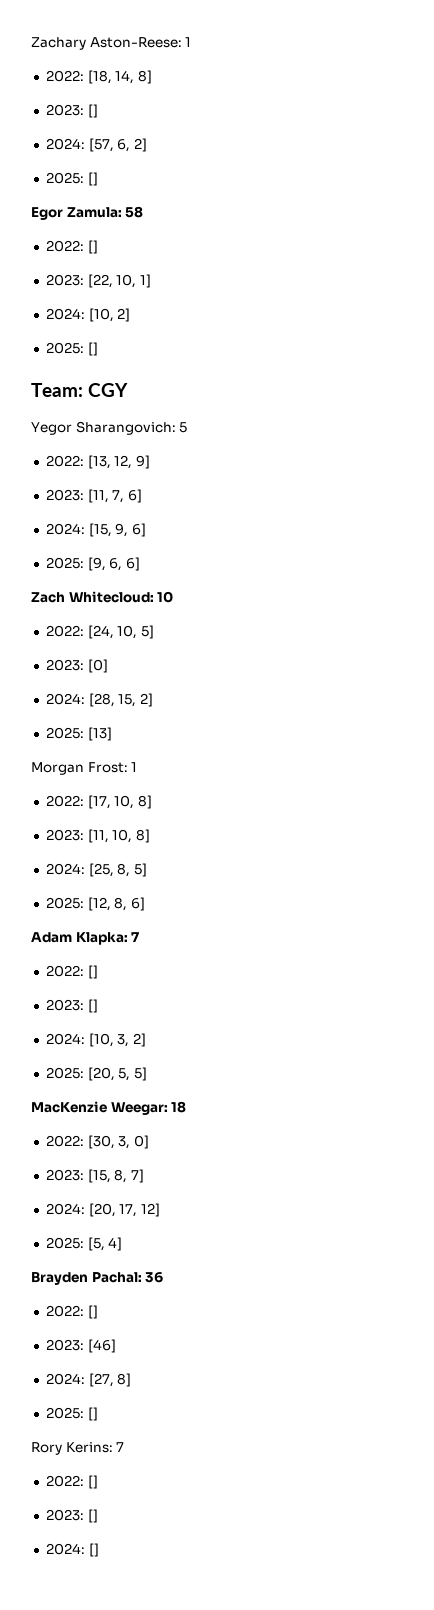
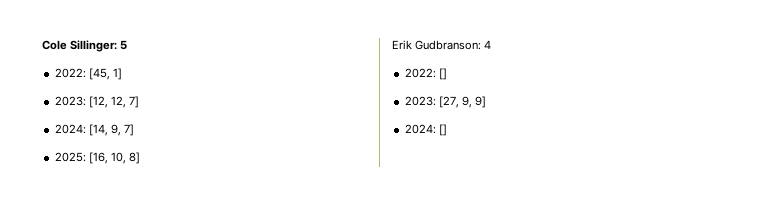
[31,37,192,50] [45,70,152,84] [45,104,98,118] [45,138,147,152] [45,172,98,186] [31,206,144,220] [45,240,98,254] [45,274,151,288] [45,308,131,322] [45,342,98,356] [31,383,128,397] [31,421,188,435] [45,455,150,469] [45,489,142,503] [45,523,146,537] [45,557,140,571] [31,591,174,603] [45,625,154,639] [45,659,108,673] [45,693,153,707] [45,727,112,741] [31,762,138,775] [45,795,152,809] [45,829,150,843] [45,863,147,877] [45,897,145,911] [31,932,140,945] [45,965,98,979] [45,999,98,1013] [45,1033,146,1047] [45,1067,147,1081] [31,1101,187,1115] [45,1135,149,1149] [45,1169,144,1183] [45,1203,160,1217] [45,1237,123,1251] [31,1272,164,1285] [45,1305,98,1319] [45,1339,116,1353] [45,1373,132,1387] [45,1407,98,1421] [31,1442,125,1455] [45,1475,98,1489] [45,1509,98,1523] Zachary Aston-Reese: 1 // 2022: [18, 14, 8] // 2023: [] // 2024: [57, 6, 2] // 2025: [] // Egor Zamula: 58 // 2022: [] // 2023: [22, 10, 1] // 2024: [10, 2] // 2025: [] // Team: CGY // Yegor Sharangovich: 5 // 2022: [13, 12, 9] // 2023: [11, 7, 6] // 2024: [15, 9, 6] // 2025: [9, 6, 6] // Zach Whitecloud: 10 // 2022: [24, 10, 5] // 2023: [0] // 2024: [28, 15, 2] // 2025: [13] // Morgan Frost: 1 // 2022: [17, 10, 8] // 2023: [11, 10, 8] // 2024: [25, 8, 5] // 2025: [12, 8, 6] // Adam Klapka: 7 // 2022: [] // 2023: [] // 2024: [10, 3, 2] // 2025: [20, 5, 5] // MacKenzie Weegar: 18 // 2022: [30, 3, 0] // 2023: [15, 8, 7] // 2024: [20, 17, 12] // 2025: [5, 4] // Brayden Pachal: 36 // 2022: [] // 2023: [46] // 2024: [27, 8] // 2025: [] // Rory Kerins: 7 // 2022: [] // 2023: [] -> [42,40,128,52] [54,68,122,80] [54,96,139,108] [54,124,134,136] [54,152,140,164] [392,40,492,50] [404,68,447,80] [404,96,486,108] Cole Sillinger: 5 // 2022: [45, 1] // 2023: [12, 12, 7] // 2024: [14, 9, 7] // 2025: [16, 10, 8] // Erik Gudbranson: 4 // 2022: [] // 2023: [27, 9, 9]

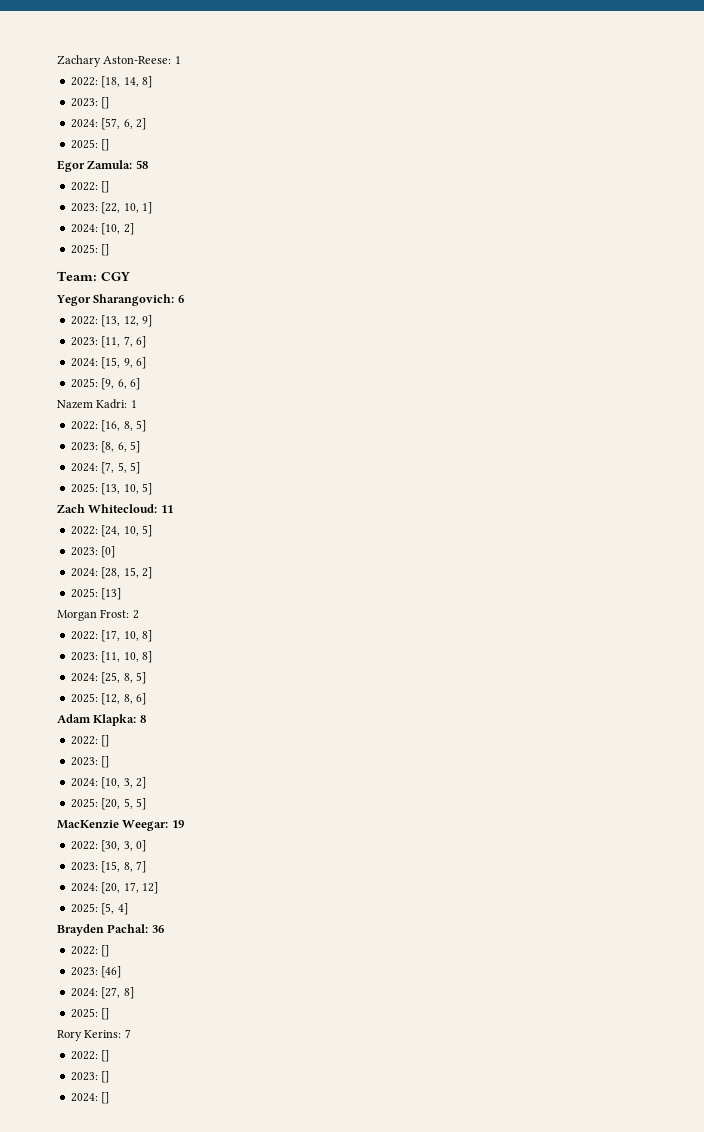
[42,40,128,52] [54,68,122,80] [54,96,139,108] [54,124,134,136] [54,152,140,164] [392,40,492,50] [404,68,447,80] [404,96,486,108] Cole Sillinger: 5 // 2022: [45, 1] // 2023: [12, 12, 7] // 2024: [14, 9, 7] // 2025: [16, 10, 8] // Erik Gudbranson: 4 // 2022: [] // 2023: [27, 9, 9] -> [57,55,181,67] [70,76,152,88] [70,97,110,109] [70,118,146,130] [70,139,110,151] [57,160,148,172] [70,181,110,193] [70,202,152,214] [70,223,134,235] [70,244,110,256] [57,271,130,281] [56,294,184,306] [70,315,152,327] [70,336,146,348] [70,357,146,369] [70,378,140,390] [57,399,137,409] [70,420,146,432] [70,441,140,453] [70,462,140,474] [70,483,152,495] [57,504,173,513] [70,525,152,537] [70,546,116,558] [70,567,152,579] [70,588,122,600] [57,609,139,621] [70,630,152,642] [70,651,152,663] [70,672,146,684] [70,693,146,705] [57,714,146,726] [70,735,110,747] [70,756,110,768] [70,777,146,789] [70,798,146,810] [57,820,184,831] [70,840,146,852] [70,861,146,873] [70,882,158,894] [70,903,128,915] [57,924,164,936] [70,945,110,957] [70,966,122,978] [70,987,134,999] [70,1008,110,1020] [57,1029,131,1041] [70,1050,110,1062] [70,1071,110,1083] Zachary Aston-Reese: 1 // 2022: [18, 14, 8] // 2023: [] // 2024: [57, 6, 2] // 2025: [] // Egor Zamula: 58 // 2022: [] // 2023: [22, 10, 1] // 2024: [10, 2] // 2025: [] // Team: CGY // Yegor Sharangovich: 6 // 2022: [13, 12, 9] // 2023: [11, 7, 6] // 2024: [15, 9, 6] // 2025: [9, 6, 6] // Nazem Kadri: 1 // 2022: [16, 8, 5] // 2023: [8, 6, 5] // 2024: [7, 5, 5] // 2025: [13, 10, 5] // Zach Whitecloud: 11 // 2022: [24, 10, 5] // 2023: [0] // 2024: [28, 15, 2] // 2025: [13] // Morgan Frost: 2 // 2022: [17, 10, 8] // 2023: [11, 10, 8] // 2024: [25, 8, 5] // 2025: [12, 8, 6] // Adam Klapka: 8 // 2022: [] // 2023: [] // 2024: [10, 3, 2] // 2025: [20, 5, 5] // MacKenzie Weegar: 19 // 2022: [30, 3, 0] // 2023: [15, 8, 7] // 2024: [20, 17, 12] // 2025: [5, 4] // Brayden Pachal: 36 // 2022: [] // 2023: [46] // 2024: [27, 8] // 2025: [] // Rory Kerins: 7 // 2022: [] // 2023: []

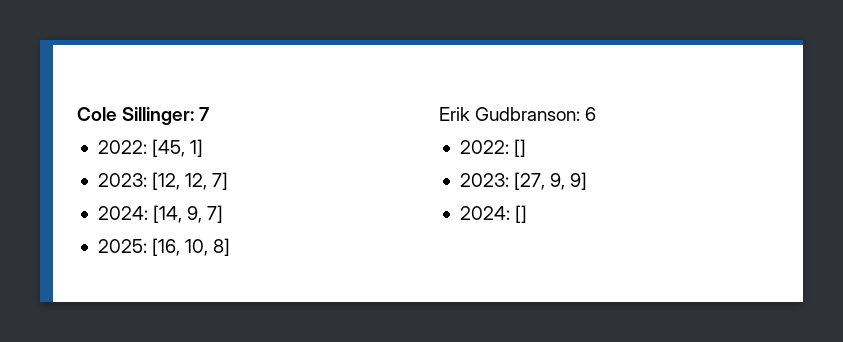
[57,55,181,67] [70,76,152,88] [70,97,110,109] [70,118,146,130] [70,139,110,151] [57,160,148,172] [70,181,110,193] [70,202,152,214] [70,223,134,235] [70,244,110,256] [57,271,130,281] [56,294,184,306] [70,315,152,327] [70,336,146,348] [70,357,146,369] [70,378,140,390] [57,399,137,409] [70,420,146,432] [70,441,140,453] [70,462,140,474] [70,483,152,495] [57,504,173,513] [70,525,152,537] [70,546,116,558] [70,567,152,579] [70,588,122,600] [57,609,139,621] [70,630,152,642] [70,651,152,663] [70,672,146,684] [70,693,146,705] [57,714,146,726] [70,735,110,747] [70,756,110,768] [70,777,146,789] [70,798,146,810] [57,820,184,831] [70,840,146,852] [70,861,146,873] [70,882,158,894] [70,903,128,915] [57,924,164,936] [70,945,110,957] [70,966,122,978] [70,987,134,999] [70,1008,110,1020] [57,1029,131,1041] [70,1050,110,1062] [70,1071,110,1083] Zachary Aston-Reese: 1 // 2022: [18, 14, 8] // 2023: [] // 2024: [57, 6, 2] // 2025: [] // Egor Zamula: 58 // 2022: [] // 2023: [22, 10, 1] // 2024: [10, 2] // 2025: [] // Team: CGY // Yegor Sharangovich: 6 // 2022: [13, 12, 9] // 2023: [11, 7, 6] // 2024: [15, 9, 6] // 2025: [9, 6, 6] // Nazem Kadri: 1 // 2022: [16, 8, 5] // 2023: [8, 6, 5] // 2024: [7, 5, 5] // 2025: [13, 10, 5] // Zach Whitecloud: 11 // 2022: [24, 10, 5] // 2023: [0] // 2024: [28, 15, 2] // 2025: [13] // Morgan Frost: 2 // 2022: [17, 10, 8] // 2023: [11, 10, 8] // 2024: [25, 8, 5] // 2025: [12, 8, 6] // Adam Klapka: 8 // 2022: [] // 2023: [] // 2024: [10, 3, 2] // 2025: [20, 5, 5] // MacKenzie Weegar: 19 // 2022: [30, 3, 0] // 2023: [15, 8, 7] // 2024: [20, 17, 12] // 2025: [5, 4] // Brayden Pachal: 36 // 2022: [] // 2023: [46] // 2024: [27, 8] // 2025: [] // Rory Kerins: 7 // 2022: [] // 2023: [] -> [77,107,210,125] [97,139,204,157] [97,172,229,190] [97,205,224,223] [97,238,231,256] [439,107,597,121] [459,139,527,157] [459,172,588,190] Cole Sillinger: 7 // 2022: [45, 1] // 2023: [12, 12, 7] // 2024: [14, 9, 7] // 2025: [16, 10, 8] // Erik Gudbranson: 6 // 2022: [] // 2023: [27, 9, 9]

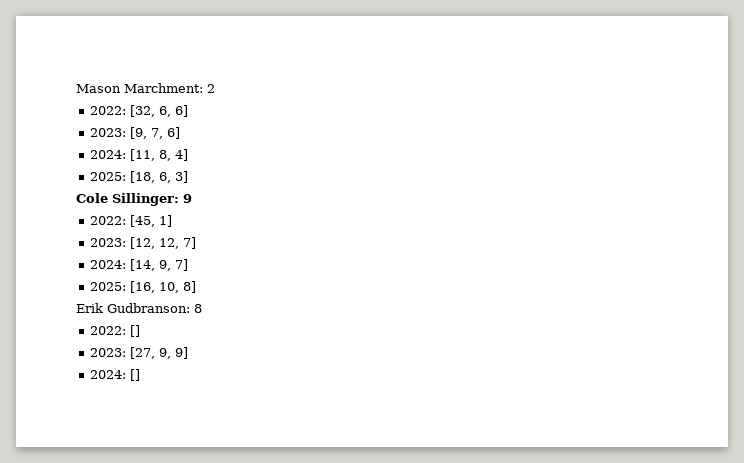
(77, 114) none -> [76,83,215,93] [90,105,189,117] [90,127,181,139] [90,149,189,161] [90,171,189,183] Mason Marchment: 2 // 2022: [32, 6, 6] // 2023: [9, 7, 6] // 2024: [11, 8, 4] // 2025: [18, 6, 3] //
[199,107,210,121] 7 -> [183,194,192,203] 9
[585,107,597,121] 6 -> [194,304,202,313] 8

